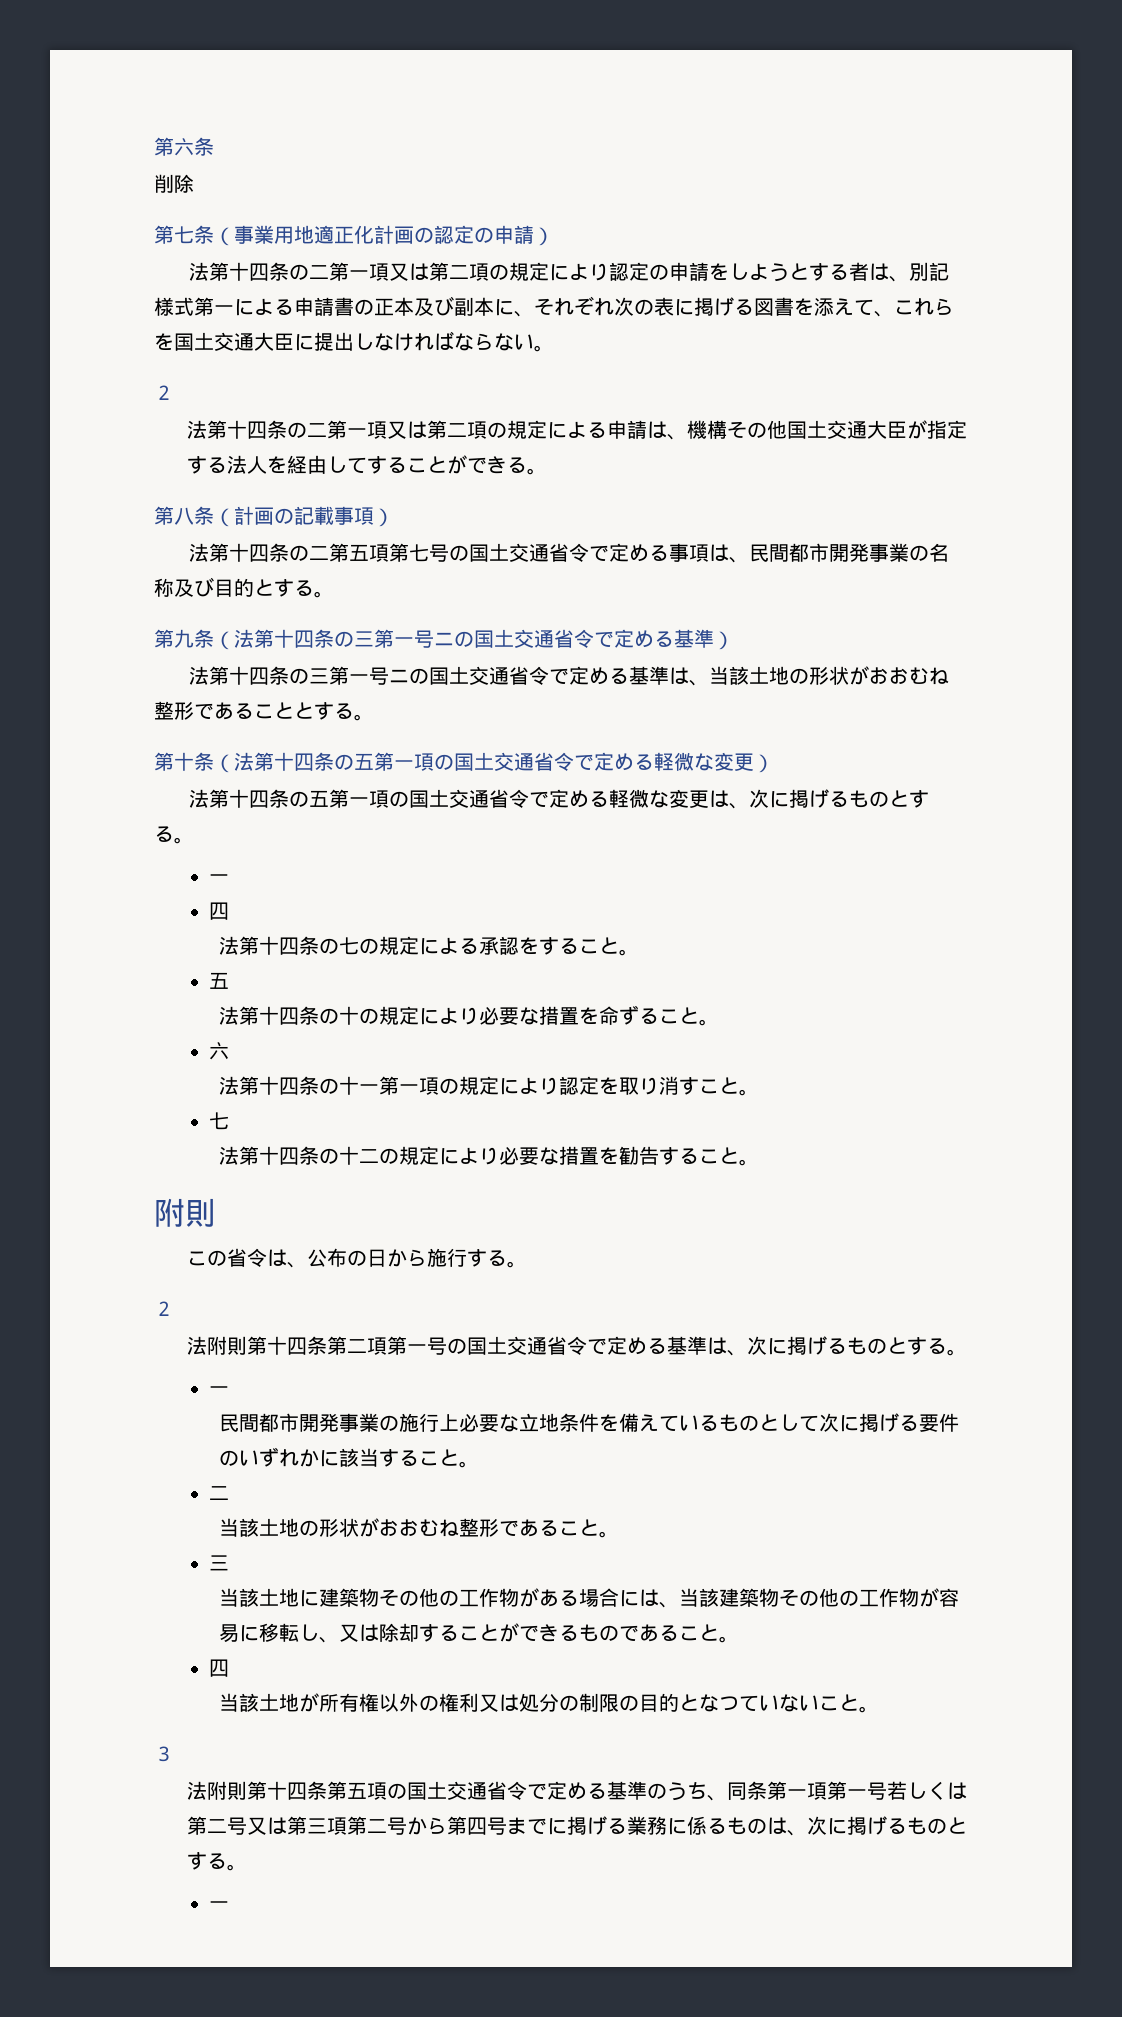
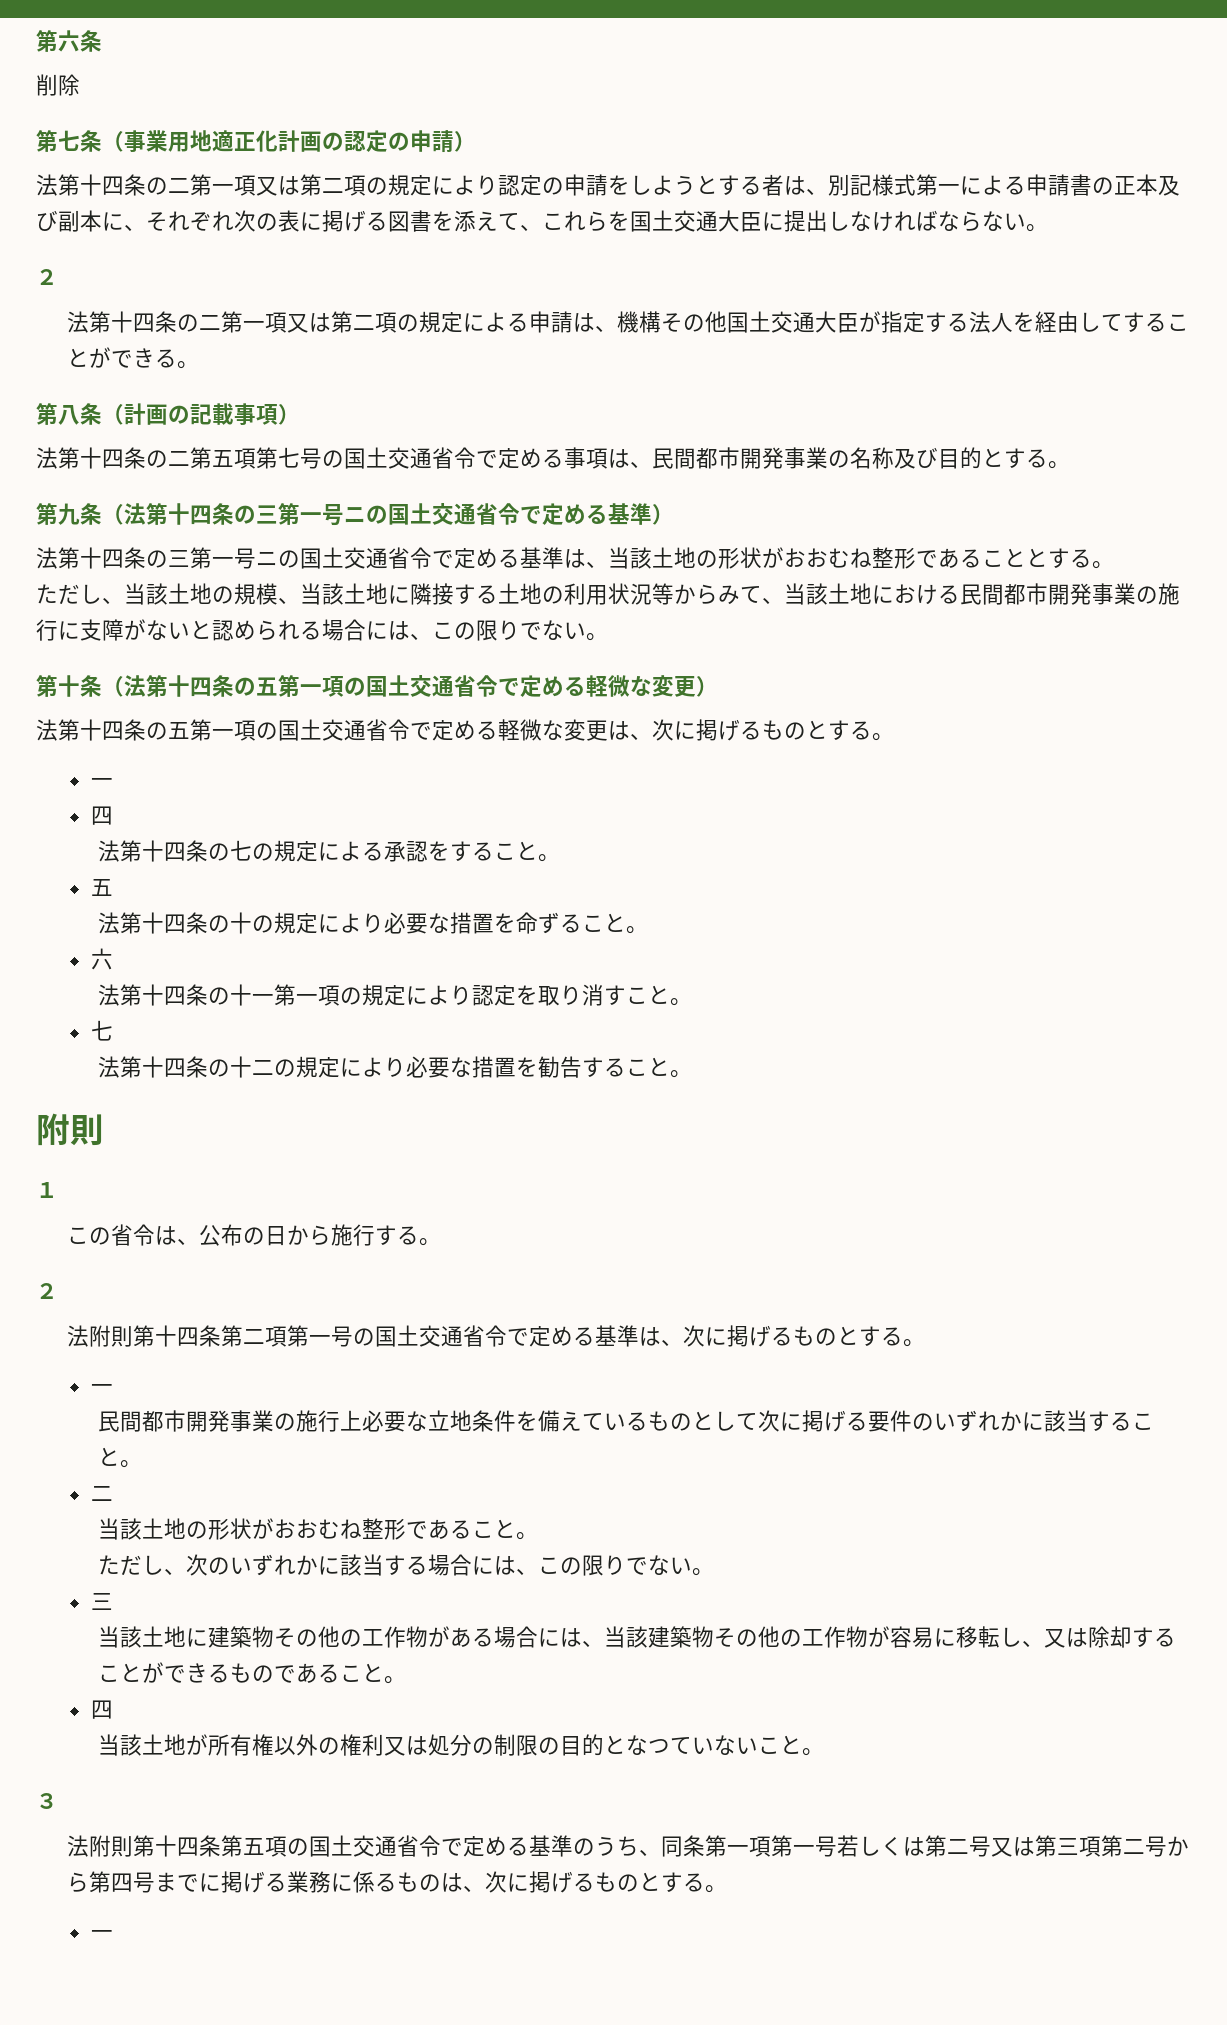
(374, 717) none -> [36,583,1180,605] [36,619,608,641] // ただし、当該土地の規模、当該土地に隣接する土地の利用状況等からみて、当該土地における民間都市開発事業の施行に支障がないと認められる場合には、この限りでない。
(216, 1212) none -> [36,1182,58,1198] // １
(620, 1534) none -> [98,1554,715,1576] // ただし、次のいずれかに該当する場合には、この限りでない。

